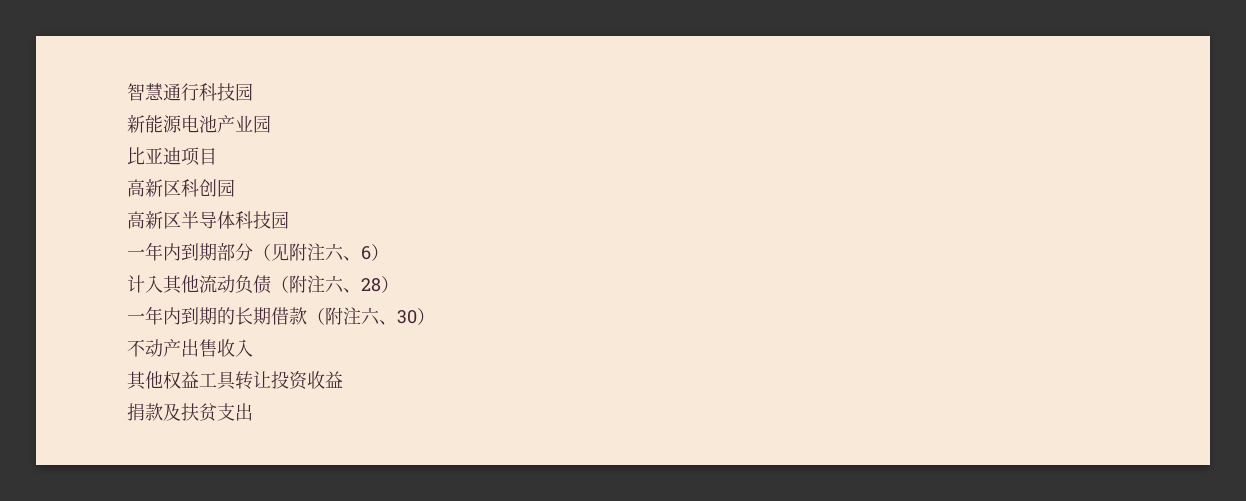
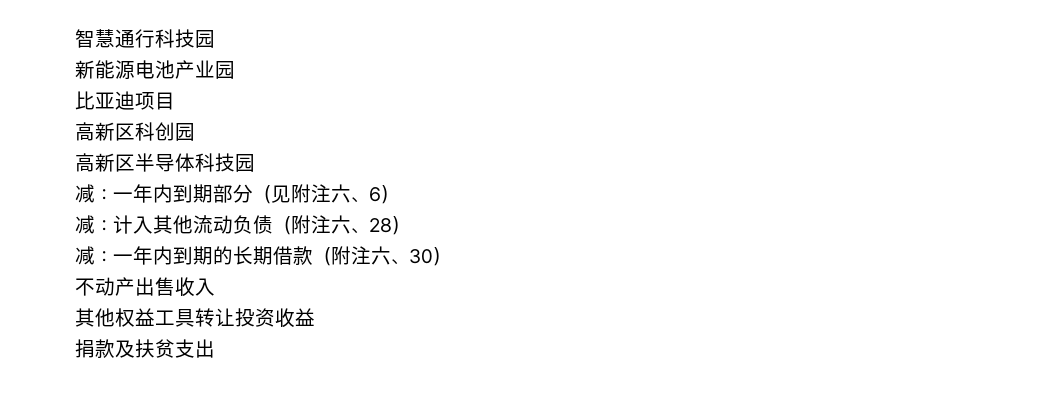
(289, 220) none -> [75,184,113,203] 减：
(389, 252) none -> [75,215,113,234] 减：
(399, 284) none -> [75,246,113,265] 减：

